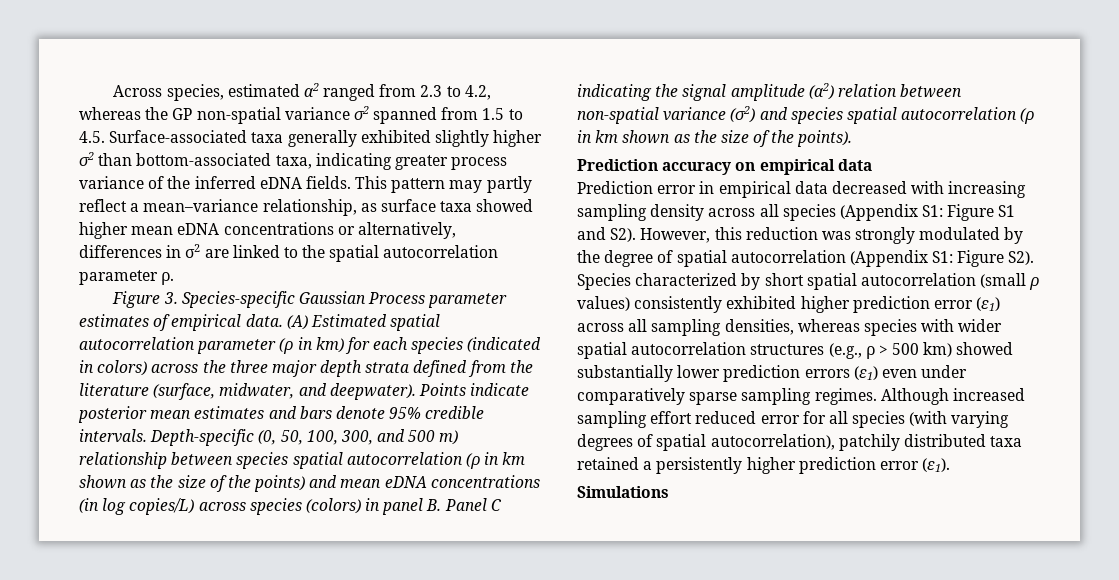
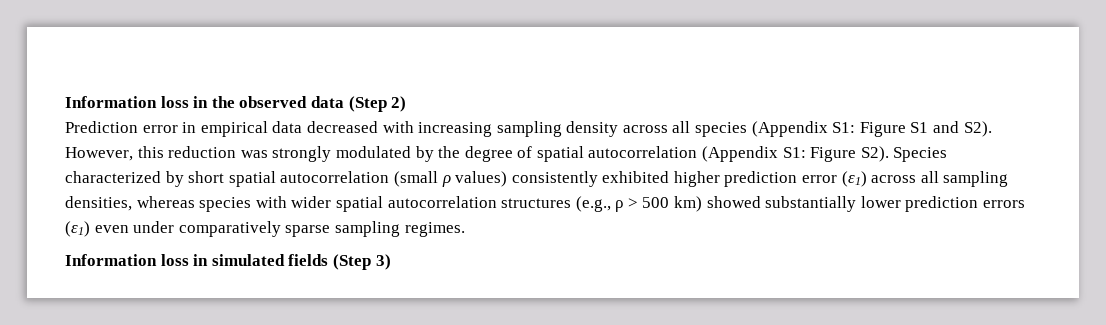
[113,83,491,101] [79,106,523,124] [79,130,543,147] [79,152,508,170] [79,176,532,193] [79,199,534,216] [79,222,456,239] [79,244,499,262] [79,270,175,285] [112,291,508,308] [79,314,441,331] [79,337,542,354] [79,360,533,377] [79,383,530,400] [78,406,485,423] [79,429,459,446] [79,452,526,469] [79,475,540,492] [79,498,502,515] [577,83,963,101] [577,106,1035,124] [577,130,853,147] [577,159,872,175] Across species, estimated α2 ranged from 2.3 to 4.2, whereas the GP non-spatial variance σ2 spanned from 1.5 to 4.5. Surface-associated taxa generally exhibited slightly higher σ2 than bottom-associated taxa, indicating greater process variance of the inferred eDNA fields. This pattern may partly reflect a mean–variance relationship, as surface taxa showed higher mean eDNA concentrations or alternatively, differences in σ2 are linked to the spatial autocorrelation parameter ρ. // Figure 3. Species-specific Gaussian Process parameter estimates of empirical data. (A) Estimated spatial autocorrelation parameter (ρ in km) for each species (indicated in colors) across the three major depth strata defined from the literature (surface, midwater, and deepwater). Points indicate posterior mean estimates and bars denote 95% credible intervals. Depth-specific (0, 50, 100, 300, and 500 m) relationship between species spatial autocorrelation (ρ in km shown as the size of the points) and mean eDNA concentrations (in log copies/L) across species (colors) in panel B. Panel C indicating the signal amplitude (α2) relation between non-spatial variance (σ2) and species spatial autocorrelation (ρ in km shown as the size of the points). // Prediction accuracy on empirical data -> [65,96,407,112] Information loss in the observed data (Step 2)
[880,388,1025,405] [577,411,1010,428] [577,434,1023,451] [577,457,951,474] [577,486,669,498] Although increased sampling effort reduced error for all species (with varying degrees of spatial autocorrelation), patchily distributed taxa retained a persistently higher prediction error (ε1). // Simulations -> [65,254,391,270] // Information loss in simulated fields (Step 3)

